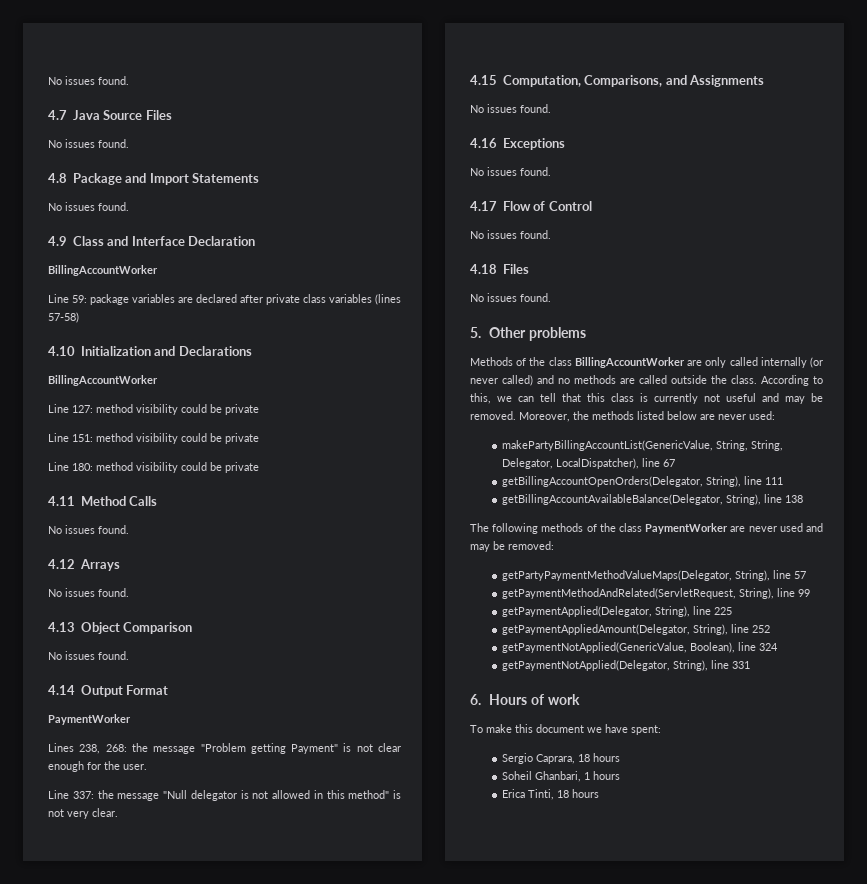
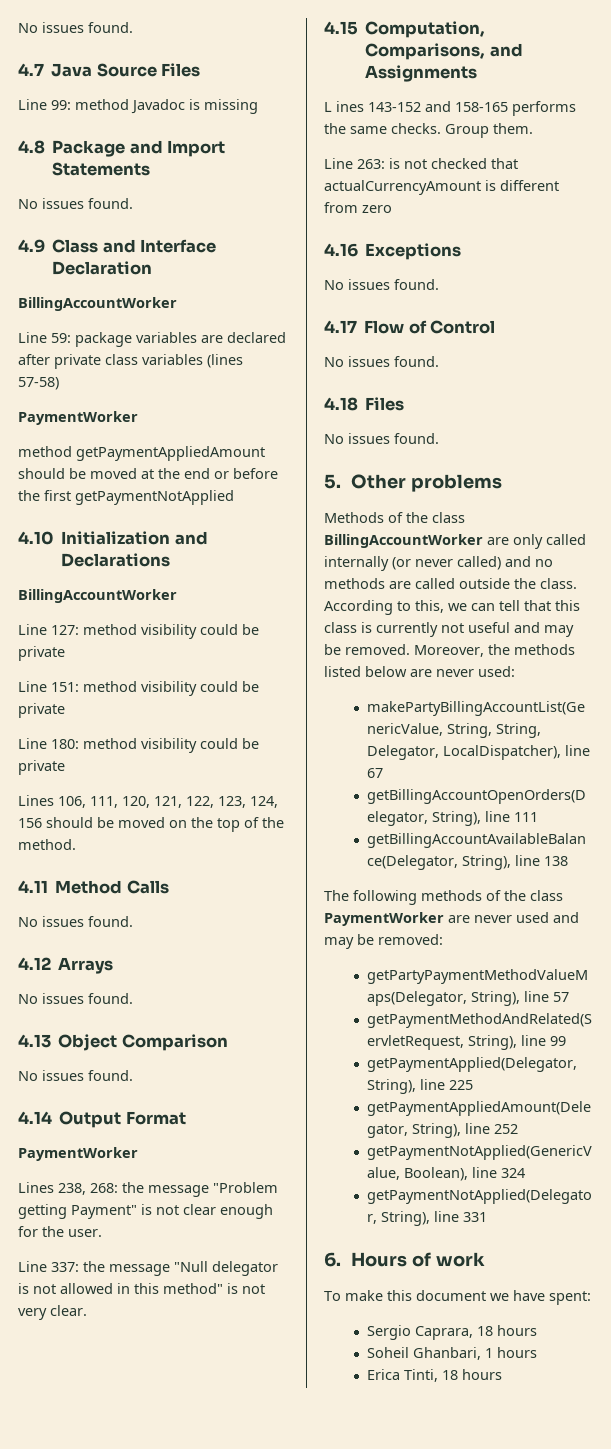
[48,139,129,148] No issues found. -> [18,99,258,114] Line 99: method Javadoc is missing
(79, 317) none -> [18,411,138,425] [18,446,265,461] [18,468,278,479] [18,490,234,505] // PaymentWorker // method getPaymentAppliedAmount should be moved at the end or before the first getPaymentNotApplied
(259, 467) none -> [18,795,278,808] [18,817,284,832] [18,839,76,850] // Lines 106, 111, 120, 121, 122, 123, 124, 156 should be moved on the top of the method.
[470,104,551,113] No issues found. -> [324,101,576,116] [324,123,533,138] [324,158,518,169] [324,180,559,195] [324,202,392,213] L ines 143-152 and 158-165 performs the same checks. Group them. // Line 263: is not checked that actualCurrencyAmount is different from zero

